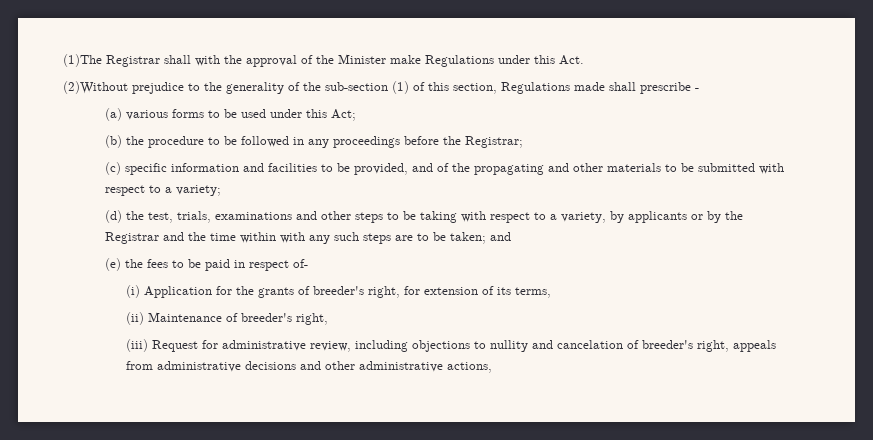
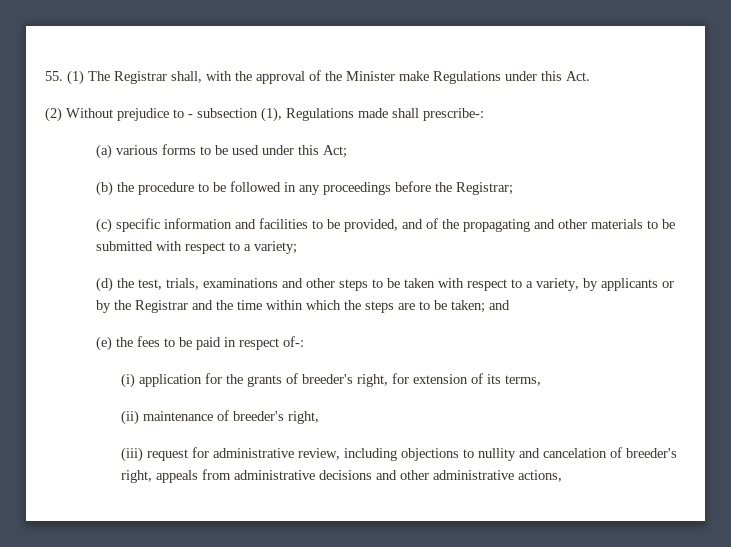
[63,54,191,67] (1)The Registrar shall -> [45,70,202,85] 55. (1) The Registrar shall,
[63,81,497,94] (2)Without prejudice to the generality of the sub-section (1) of this section, -> [45,107,282,122] (2) Without prejudice to - subsection (1),
[640,82,699,94] prescribe - -> [423,108,484,121] prescribe-:
[420,211,458,223] taking -> [403,278,435,288] taken
[280,232,360,244] with any such -> [305,300,361,310] which the
[293,259,309,268] of- -> [282,336,304,347] of-:
[144,286,213,298] Application -> [139,374,203,387] application
[148,312,223,322] Maintenance -> [143,411,214,421] maintenance
[152,340,199,352] Request -> [147,449,189,461] request

